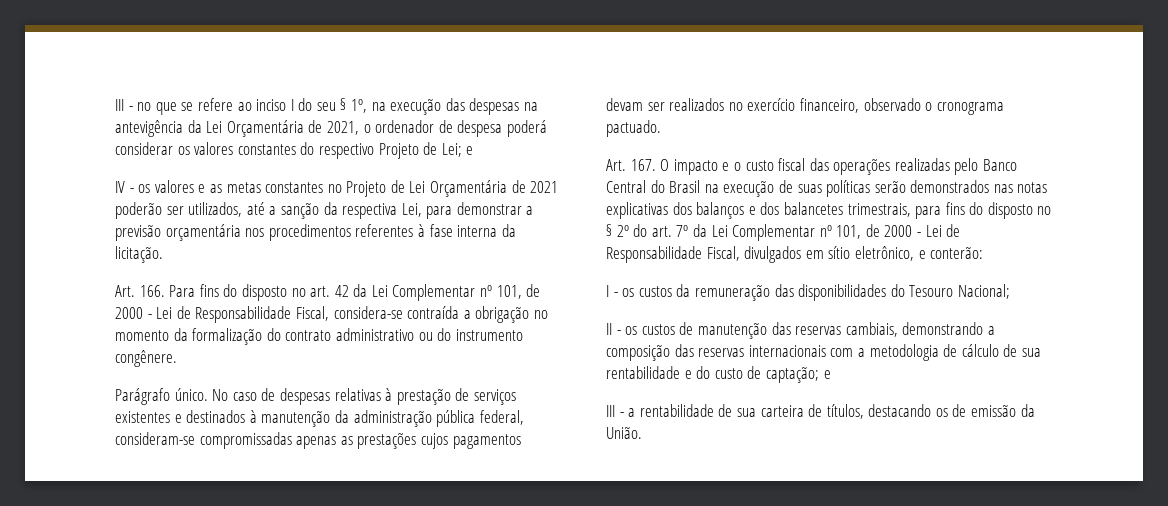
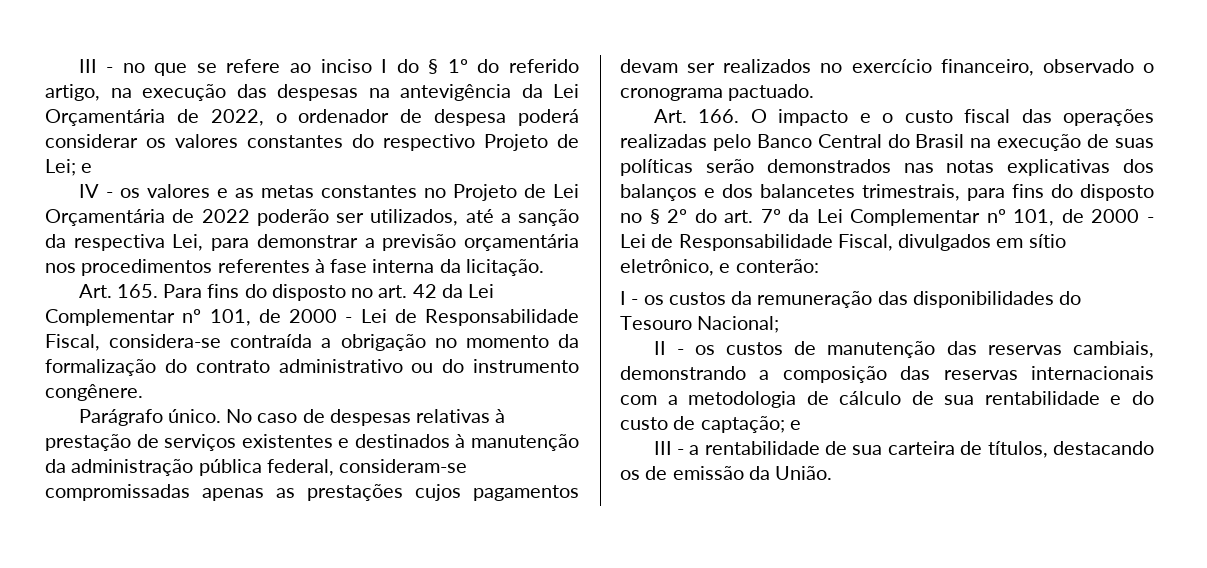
[316,98,368,113] seu § 1º, -> [428,59,580,74] [45,84,100,101] § 1º do referido artigo,
[326,121,359,135] 2021, -> [210,109,264,126] 2022,
[530,181,559,193] 2021 -> [201,209,250,223] 2022
[139,285,165,297] 166. -> [116,284,158,298] 165.
[630,159,656,171] 167. -> [698,109,740,123] 166.

